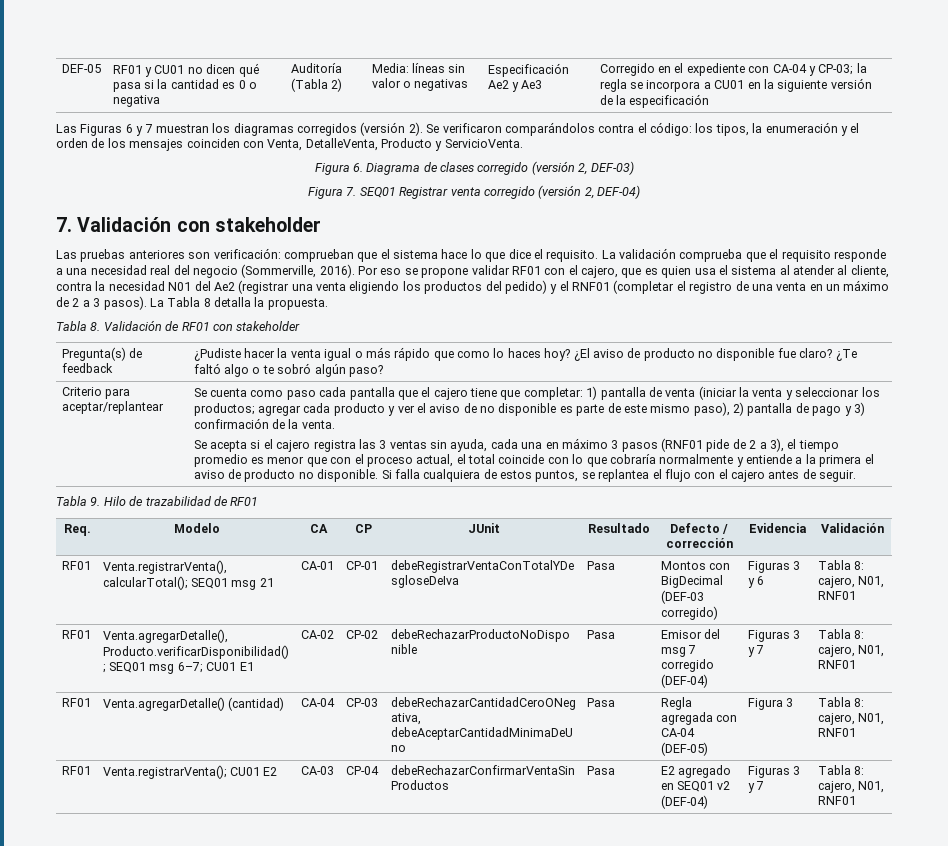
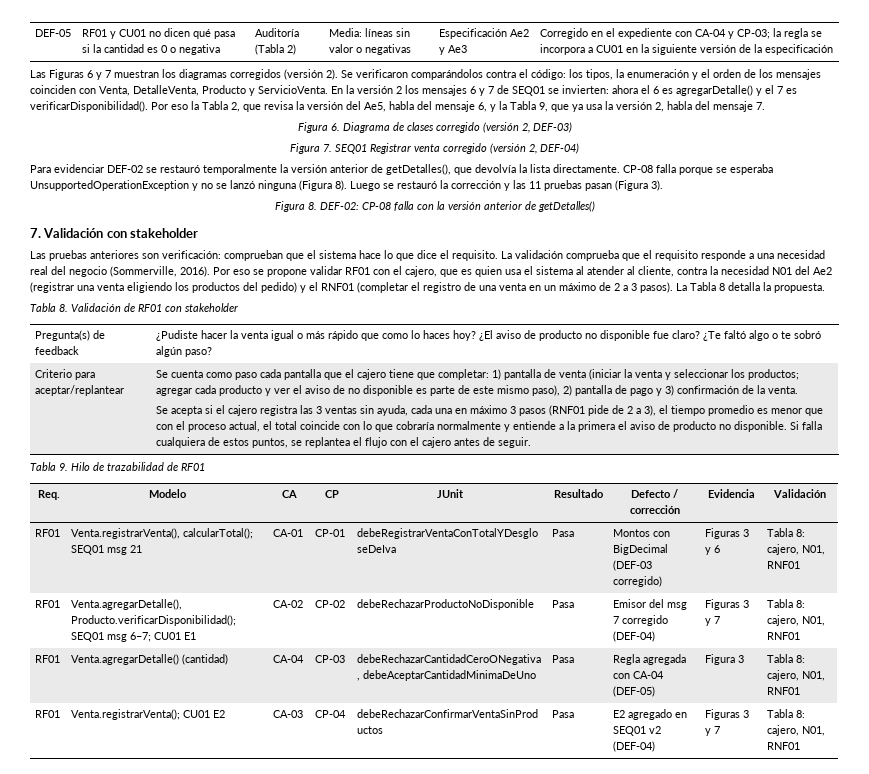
(523, 143) none -> [331,85,797,96] [30,101,765,112] En la versión 2 los mensajes 6 y 7 de SEQ01 se invierten: ahora el 6 es agregarDetalle() y el 7 es verificarDisponibilidad(). Por eso la Tabla 2, que revisa la versión del Ae5, habla del mensaje 6, y la Tabla 9, que ya usa la versión 2, habla del mensaje 7.
(640, 192) none -> [30,164,773,175] [30,180,663,191] [274,201,595,212] // Para evidenciar DEF-02 se restauró temporalmente la versión anterior de getDetalles(), que devolvía la lista directamente. CP-08 falla porque se esperaba UnsupportedOperationException y no se lanzó ninguna (Figura 8). Luego se restauró la corrección y las 11 pruebas pasan (Figura 3). // Figura 8. DEF-02: CP-08 falla con la versión anterior de getDetalles()

